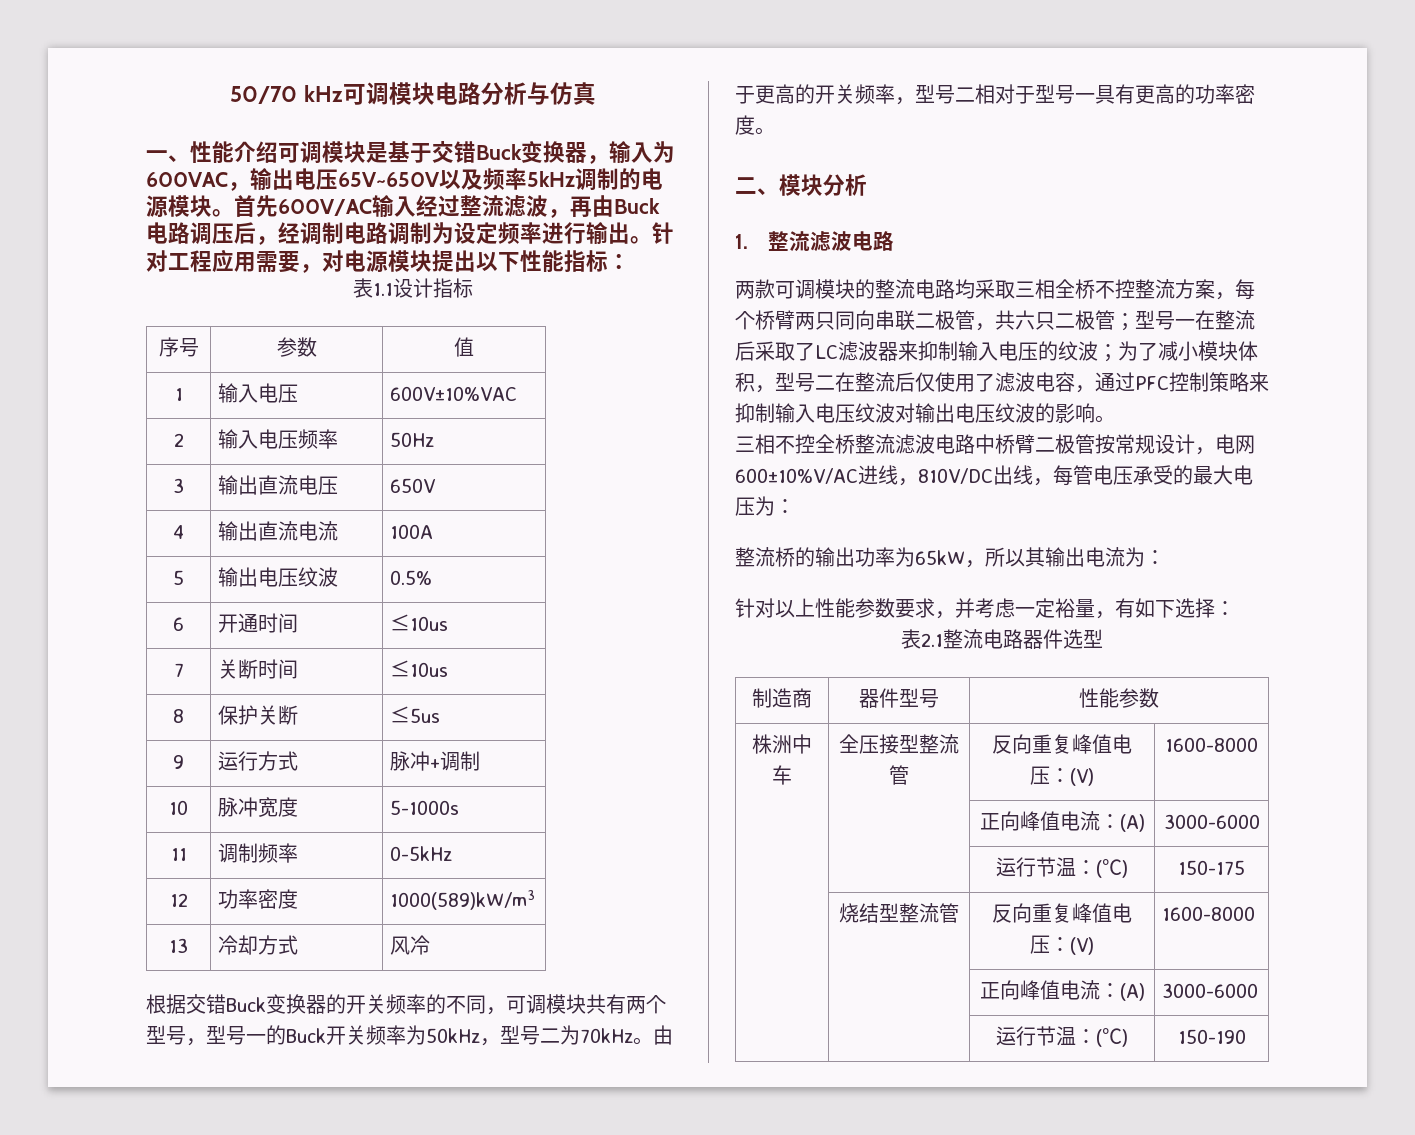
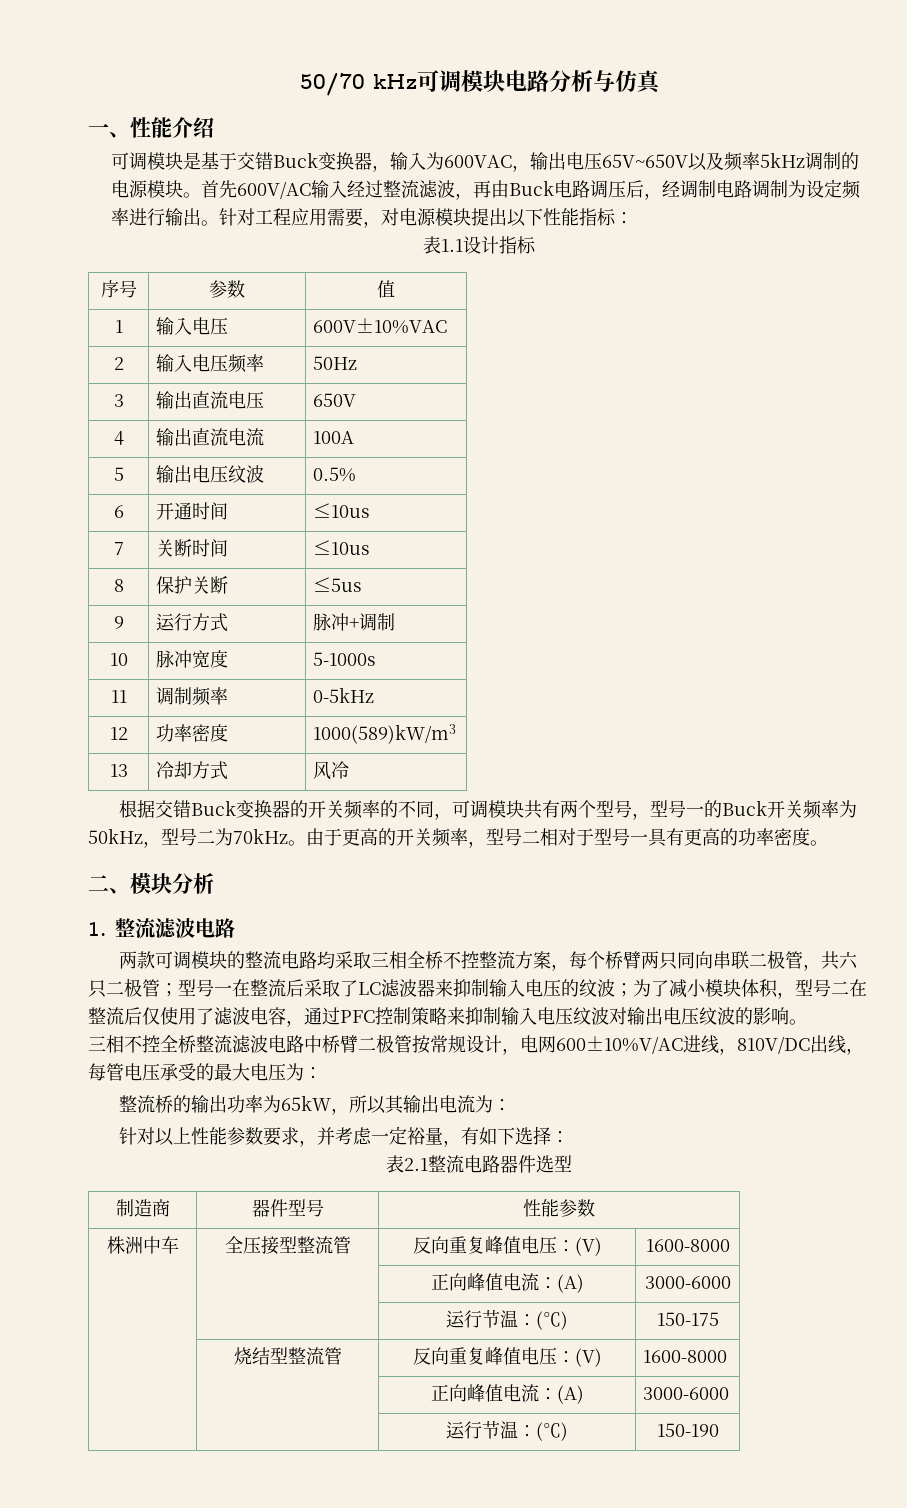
(278, 152) none -> (214, 127) //

